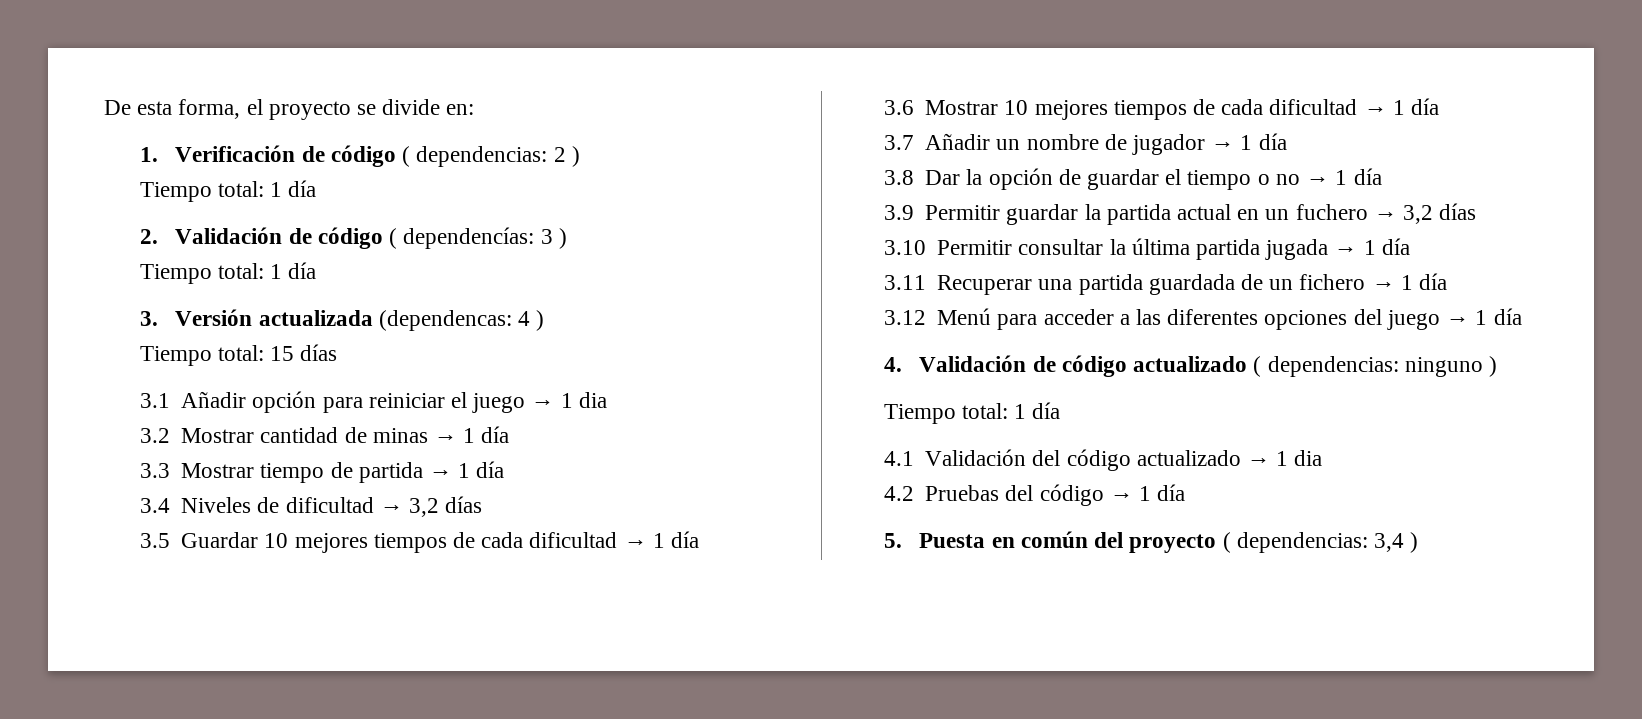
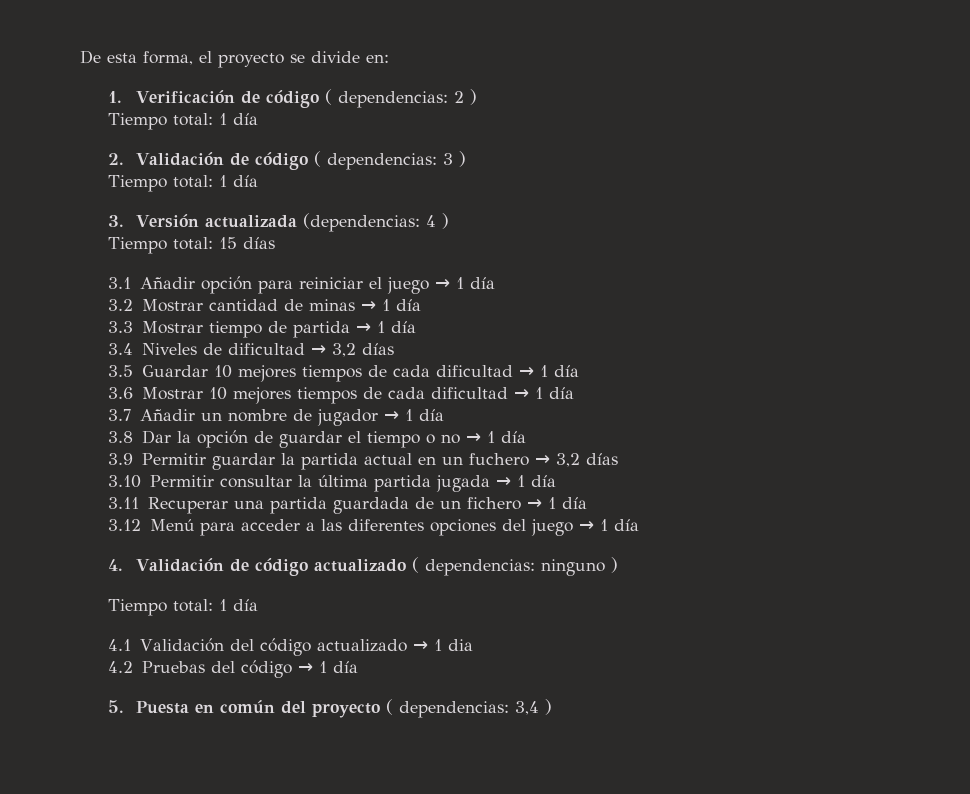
[403,227,535,249] dependencías: -> [327,153,438,170] dependencias:
[378,310,512,331] (dependencas: -> [303,213,421,232] (dependencias:
[578,392,607,408] dia -> [469,277,495,289] día

